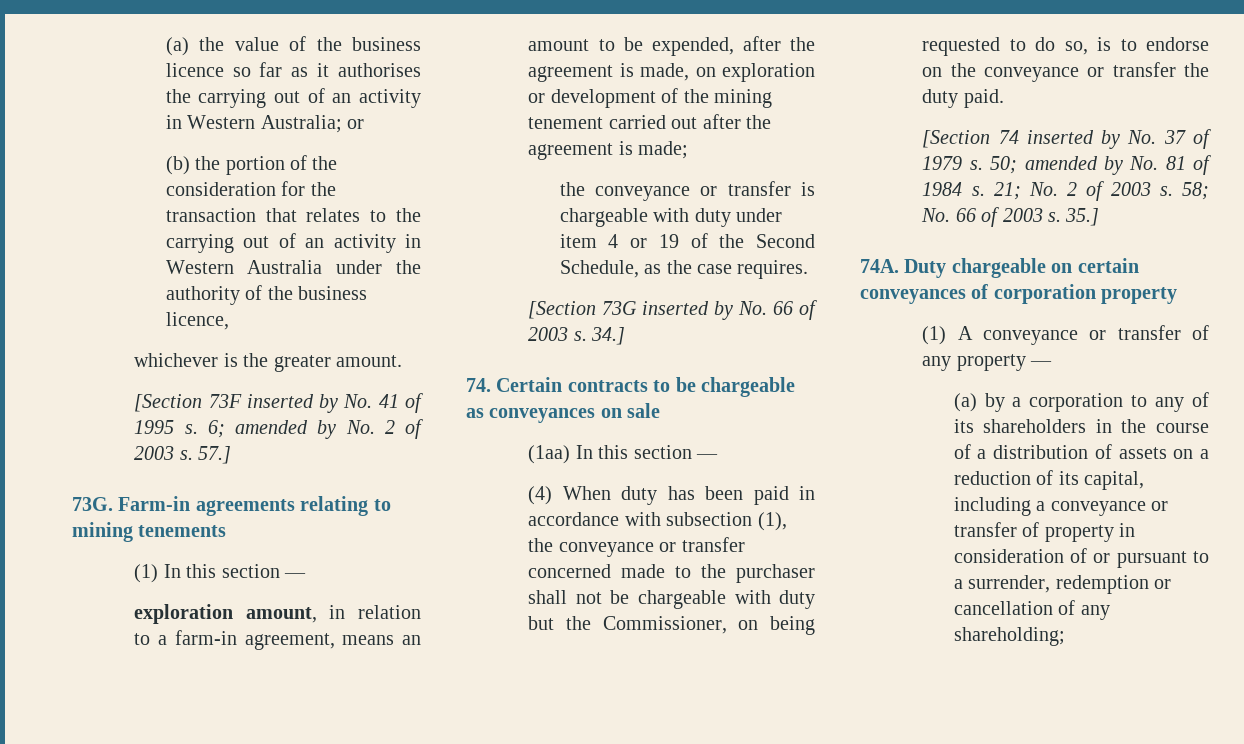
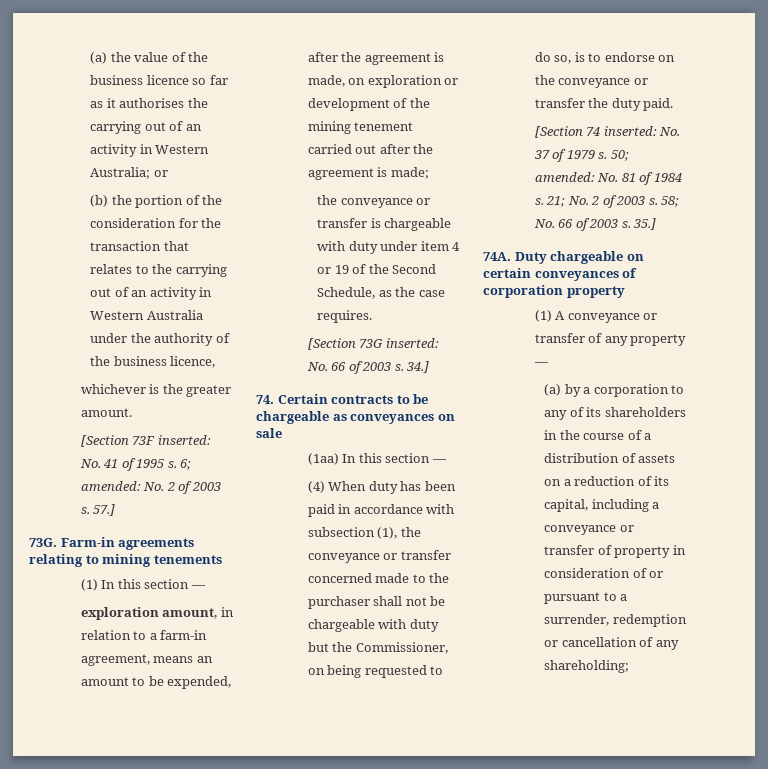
[246,394,339,413] inserted by -> [157,435,211,445] inserted:
[235,420,337,439] amended by -> [80,481,141,491] amended:
[642,301,734,320] inserted by -> [385,338,439,348] inserted:
[1026,130,1121,149] inserted by -> [603,126,657,136] inserted:
[1024,156,1123,175] amended by -> [534,172,595,182] amended:

